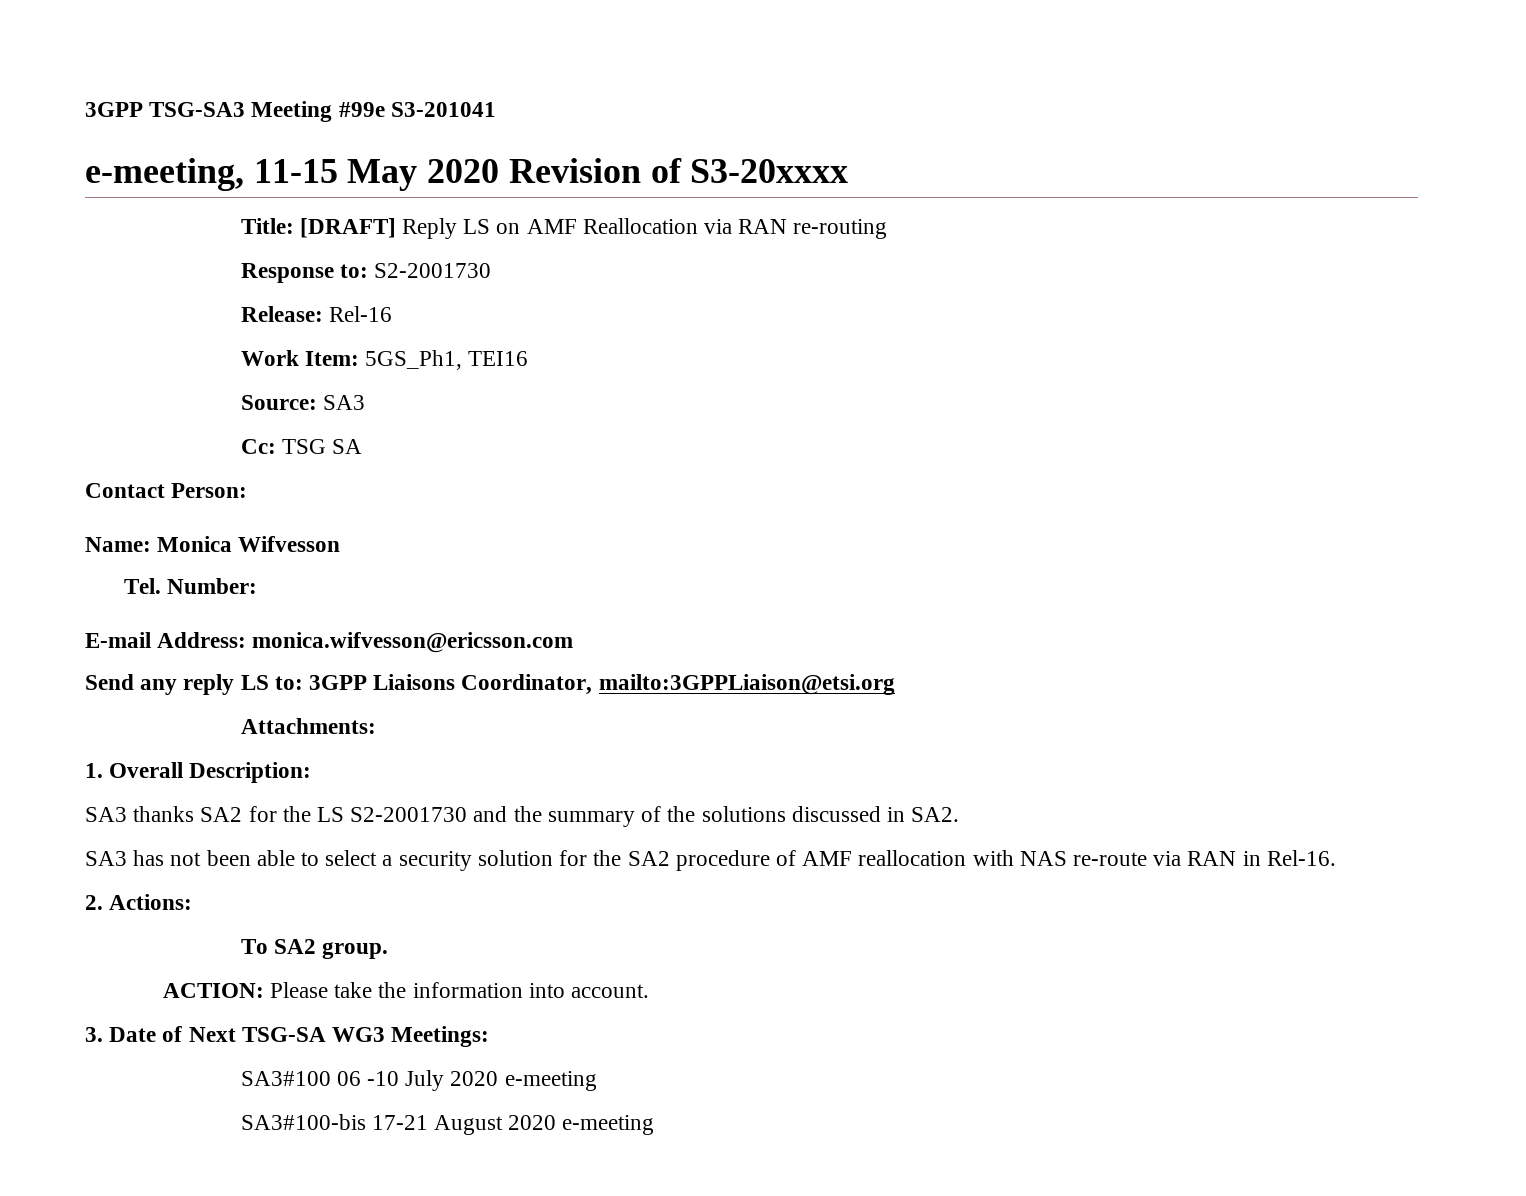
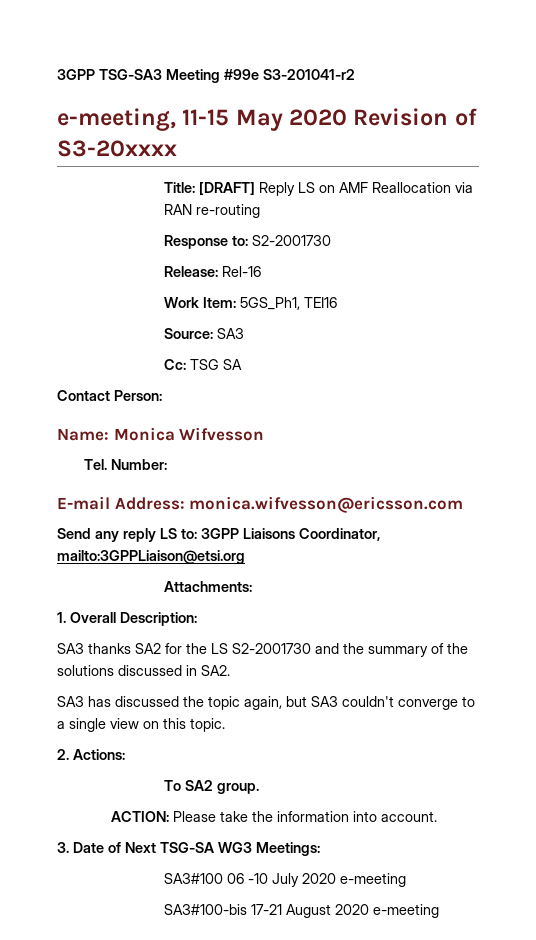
[390,102,496,117] S3-201041 -> [263,69,355,80] S3-201041-r2
[170,850,1336,871] not been able to select a security solution for the SA2 procedure of AMF reallocation with NAS re-route via RAN in Rel-16. -> [115,696,475,710] [57,718,225,732] discussed the topic again, but SA3 couldn't converge to a single view on this topic.

